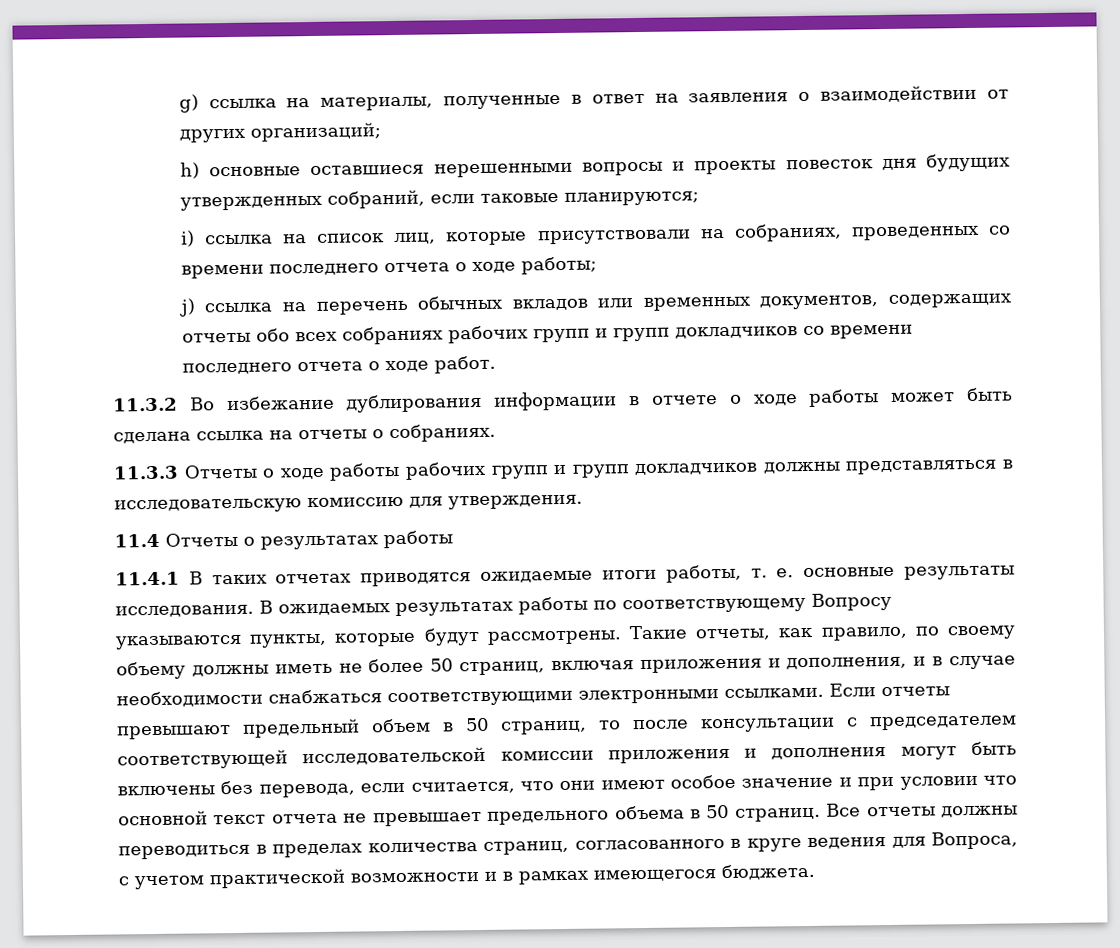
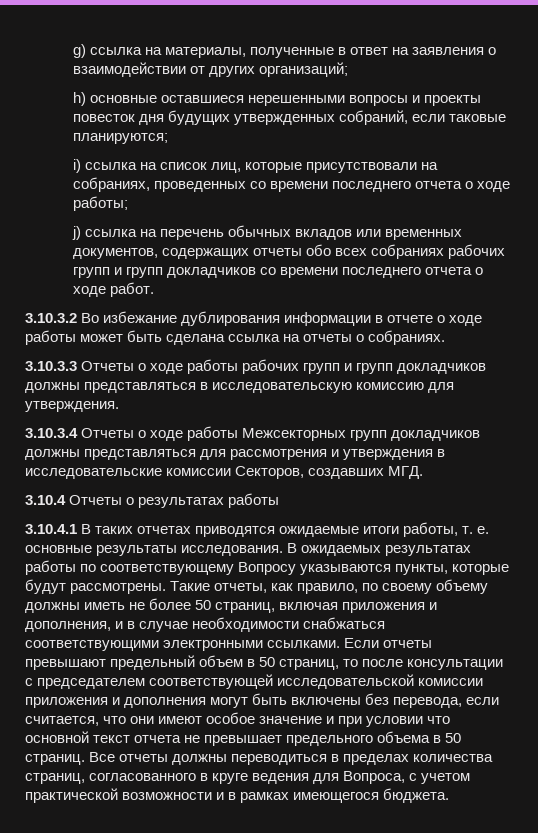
[113,397,178,412] 11.3.2 -> [25,313,77,323] 3.10.3.2
[113,465,179,480] 11.3.3 -> [25,361,77,371] 3.10.3.3
[114,533,160,548] 11.4 -> [25,426,481,441] [25,449,446,460] [25,466,424,479] [25,495,66,505] 3.10.3.4 Отчеты о ходе работы Межсекторных групп докладчиков должны представляться для рассмотрения и утверждения в исследовательские комиссии Секторов, создавших МГД. // 3.10.4
[115,571,180,586] 11.4.1 -> [25,524,77,534] 3.10.4.1

